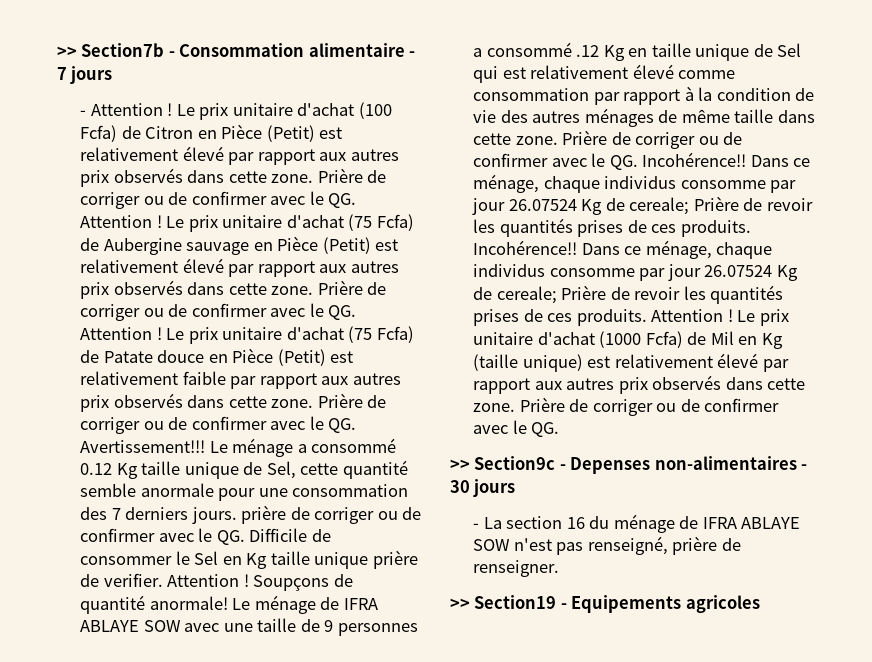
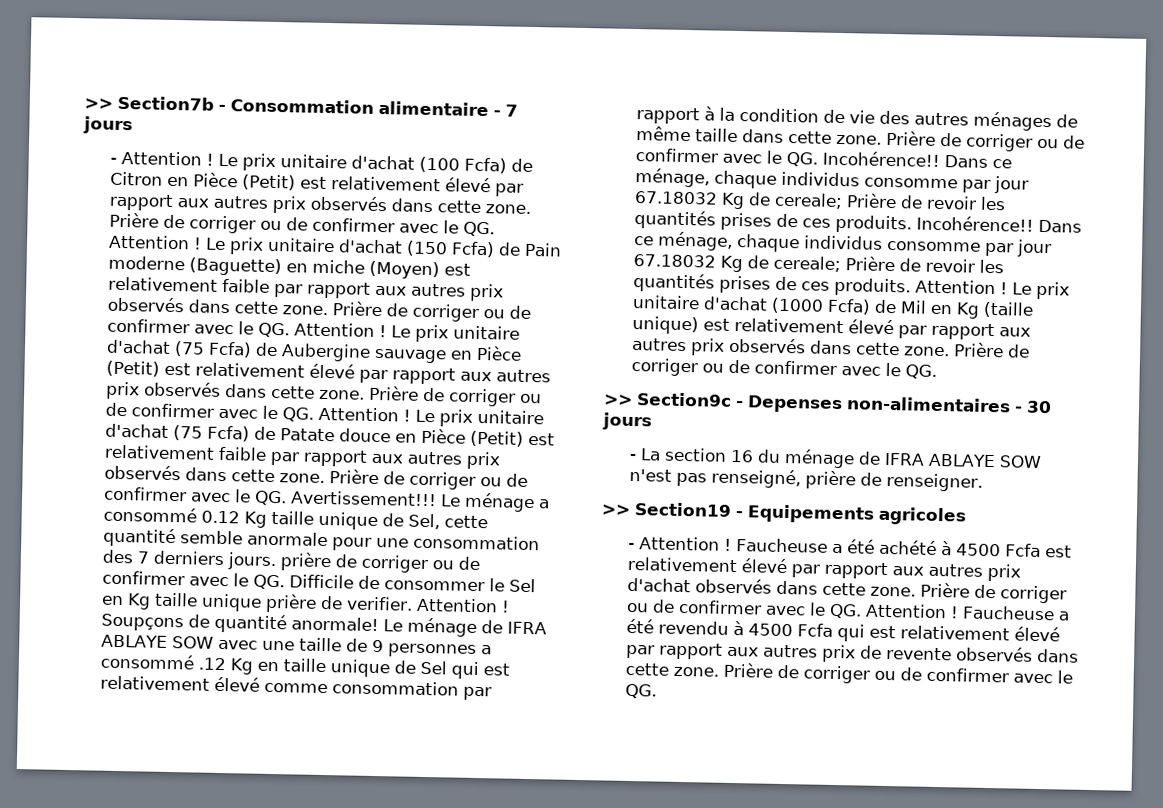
(344, 221) none -> [405,240,562,258] [107,255,471,280] [107,276,504,302] [106,296,531,322] [106,318,520,343] [105,339,171,354] (150 Fcfa) de Pain moderne (Baguette) en miche (Moyen) est relativement faible par rapport aux autres prix observés dans cette zone. Prière de corriger ou de confirmer avec le QG. Attention ! Le prix unitaire d'achat
[508,199,577,211] 26.07524 -> [633,190,718,205] 67.18032
[704,265,773,277] 26.07524 -> [632,253,716,268] 67.18032
(760, 604) none -> [627,536,1072,558] [626,556,1021,582] [626,577,1067,604] [625,599,1070,621] [625,618,1060,642] [625,642,1079,663] [624,662,1073,684] [624,683,657,699] // - Attention ! Faucheuse a été achété à 4500 Fcfa est relativement élevé par rapport aux autres prix d'achat observés dans cette zone. Prière de corriger ou de confirmer avec le QG. Attention ! Faucheuse a été revendu à 4500 Fcfa qui est relativement élevé par rapport aux autres prix de revente observés dans cette zone. Prière de corriger ou de confirmer avec le QG.

